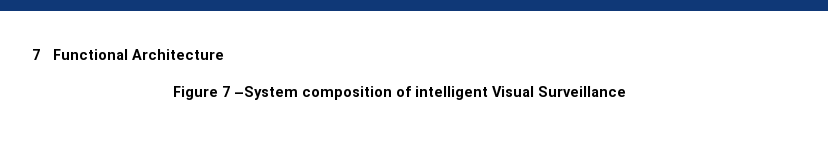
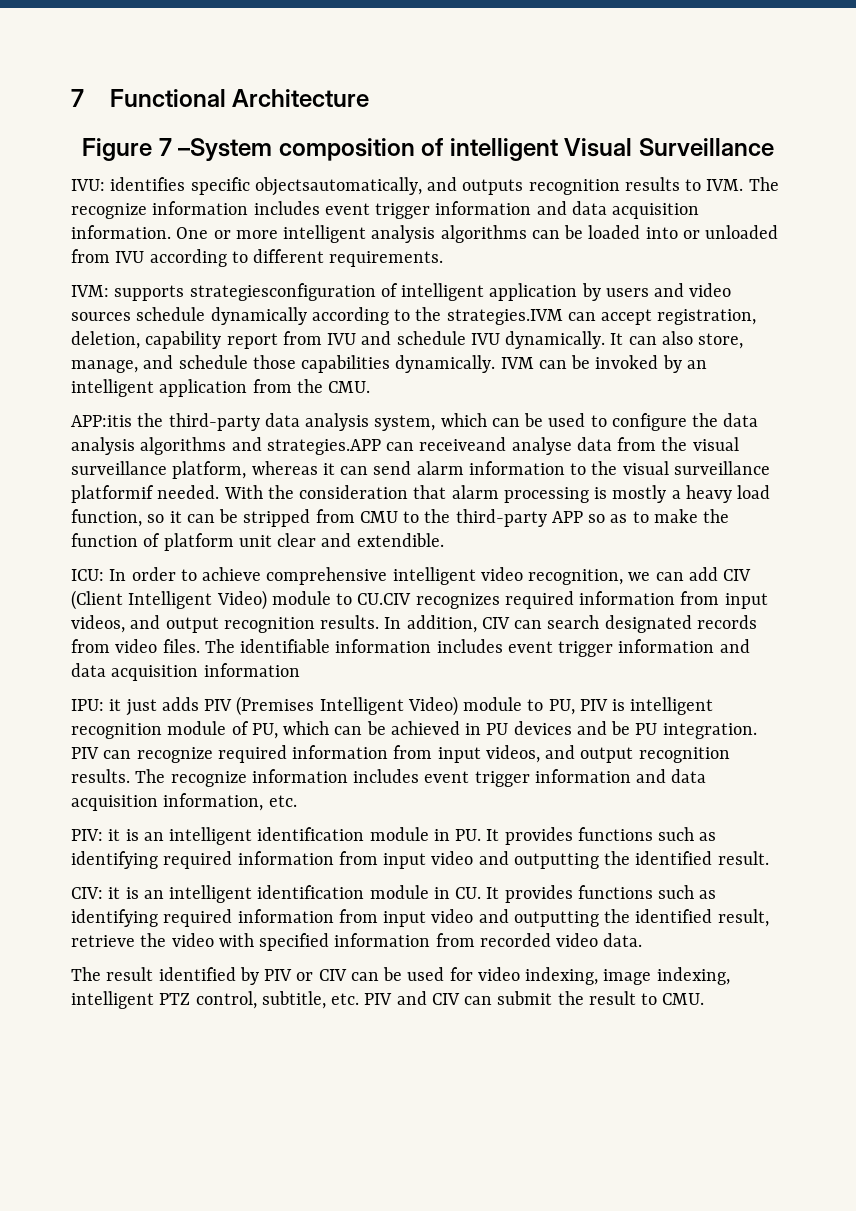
(626, 91) none -> [71,177,779,196] [71,201,700,219] [71,225,779,243] [71,249,444,267] [71,283,732,301] [71,307,757,325] [71,331,744,349] [71,355,707,373] [71,379,371,397] [71,413,759,431] [71,437,739,455] [71,461,770,479] [71,485,771,503] [71,509,730,527] [71,533,444,551] [71,567,752,585] [71,590,768,610] [71,615,757,633] [71,639,750,657] [71,663,300,681] [71,696,714,716] [71,721,757,739] [71,745,730,763] [71,769,707,787] [71,793,297,811] [71,827,717,845] [71,851,769,869] [71,885,717,903] [71,909,769,927] [71,933,643,951] [71,967,730,985] [71,991,705,1009] // IVU: identifies specific objectsautomatically, and outputs recognition results to IVM. The recognize information includes event trigger information and data acquisition information. One or more intelligent analysis algorithms can be loaded into or unloaded from IVU according to different requirements. // IVM: supports strategiesconfiguration of intelligent application by users and video sources schedule dynamically according to the strategies.IVM can accept registration, deletion, capability report from IVU and schedule IVU dynamically. It can also store, manage, and schedule those capabilities dynamically. IVM can be invoked by an intelligent application from the CMU. // APP:itis the third-party data analysis system, which can be used to configure the data analysis algorithms and strategies.APP can receiveand analyse data from the visual surveillance platform, whereas it can send alarm information to the visual surveillance platformif needed. With the consideration that alarm processing is mostly a heavy load function, so it can be stripped from CMU to the third-party APP so as to make the function of platform unit clear and extendible. // ICU: In order to achieve comprehensive intelligent video recognition, we can add CIV (Client Intelligent Video) module to CU.CIV recognizes required information from input videos, and output recognition results. In addition, CIV can search designated records from video files. The identifiable information includes event trigger information and data acquisition information // IPU: it just adds PIV (Premises Intelligent Video) module to PU, PIV is intelligent recognition module of PU, which can be achieved in PU devices and be PU integration. PIV can recognize required information from input videos, and output recognition results. The recognize information includes event trigger information and data acquisition information, etc. // PIV: it is an intelligent identification module in PU. It provides functions such as identifying required information from input video and outputting the identified result. // CIV: it is an intelligent identification module in CU. It provides functions such as identifying required information from input video and outputting the identified result, retrieve the video with specified information from recorded video data. // The result identified by PIV or CIV can be used for video indexing, image indexing, intelligent PTZ control, subtitle, etc. PIV and CIV can submit the result to CMU.

